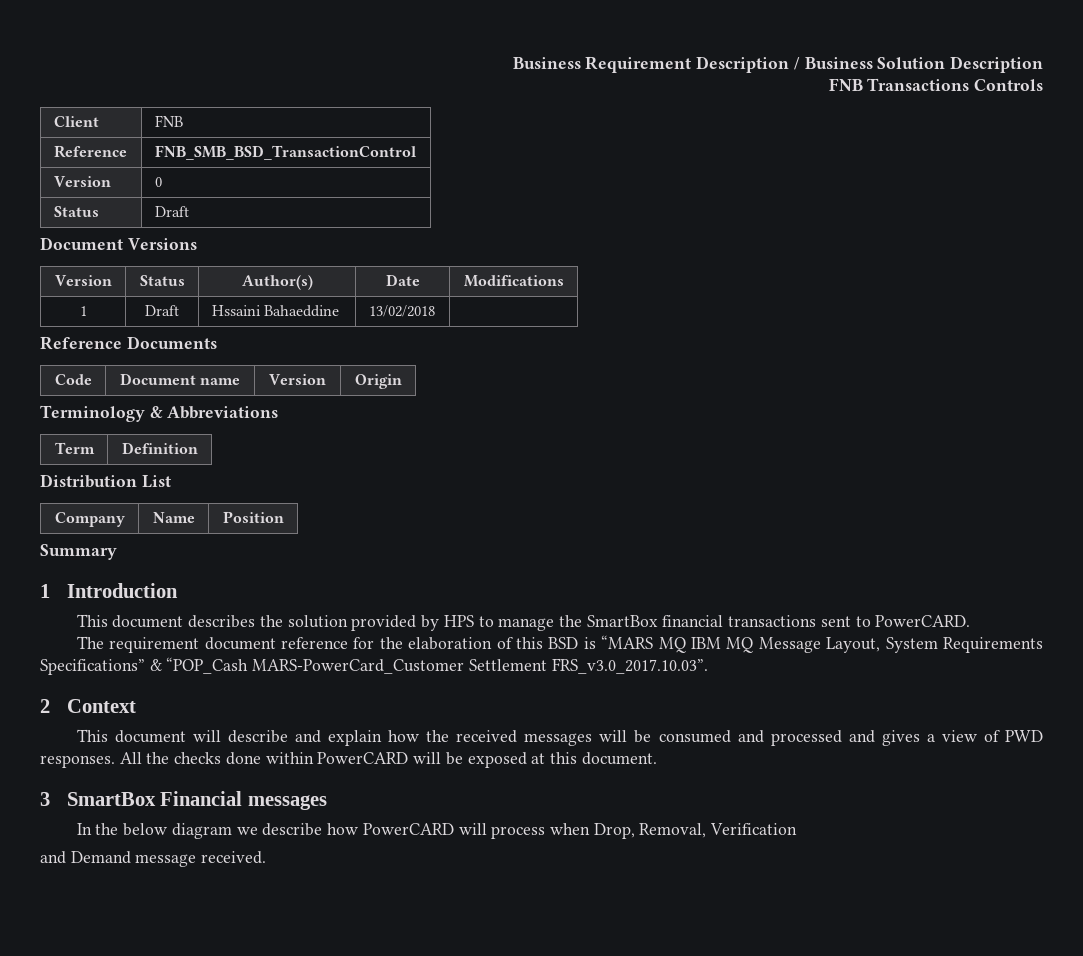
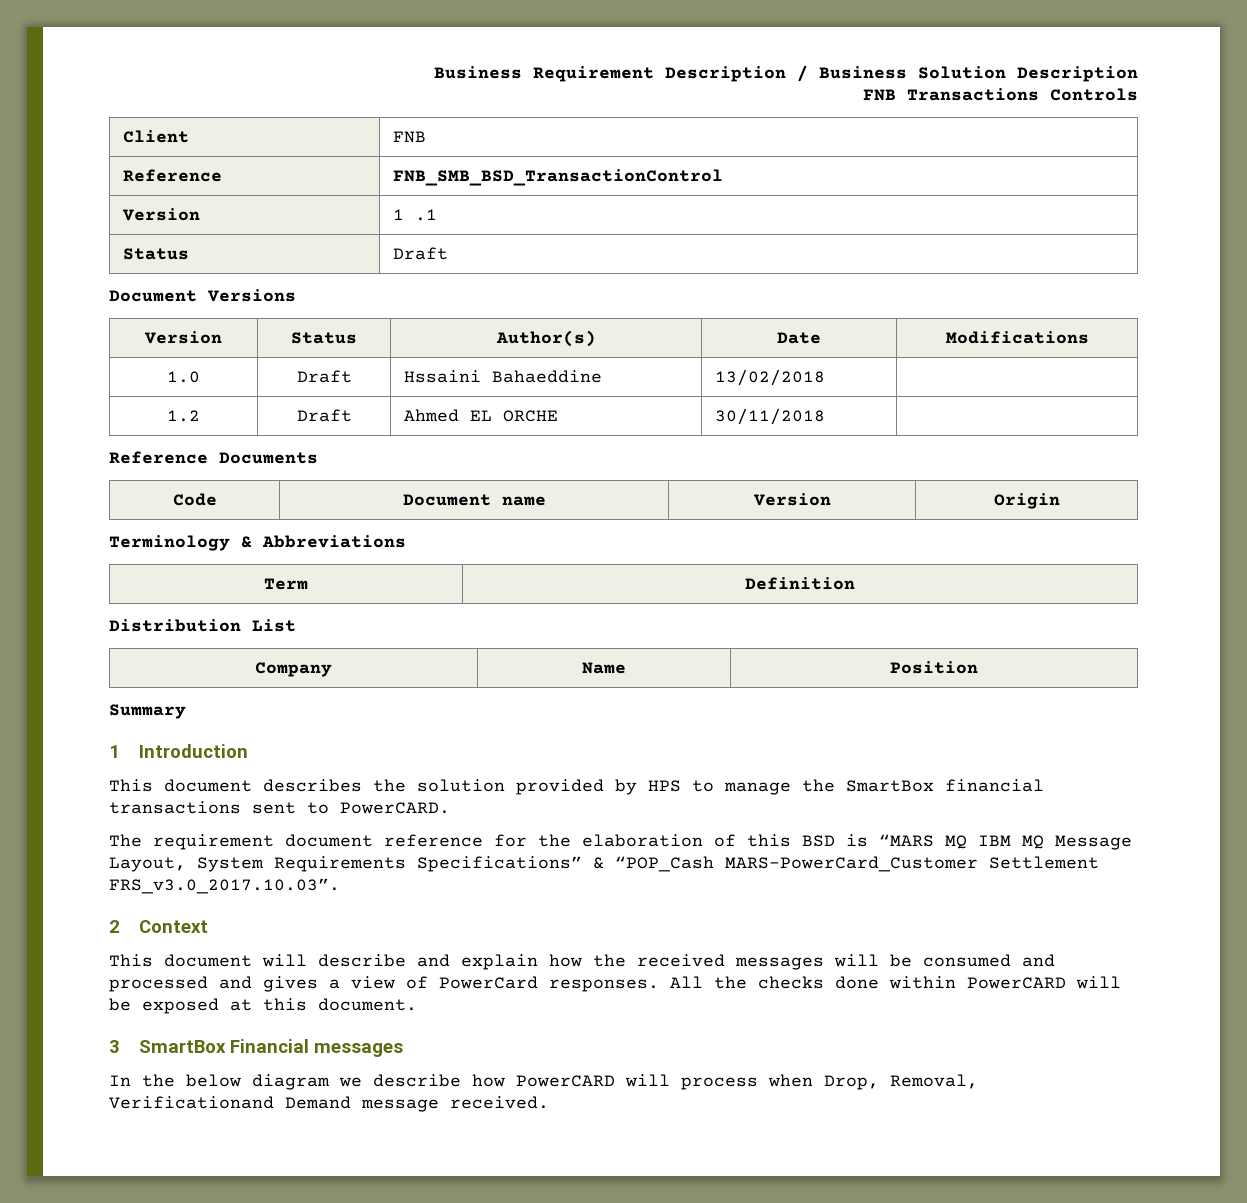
[154,177,162,187] 0 -> [393,209,438,221] 1 .1
[79,306,87,316] 1 -> [167,371,200,383] 1.0
(435, 311) none -> [167,410,200,422] [296,409,352,422] [404,409,559,422] [715,408,826,425] // 1.2 | Draft | Ahmed EL ORCHE | 30/11/2018 |
[1005,730,1044,742] PWD -> [439,976,538,989] PowerCard
[710,823,798,835] [40,851,66,864] Verification // and -> [109,1096,274,1109] Verificationand

